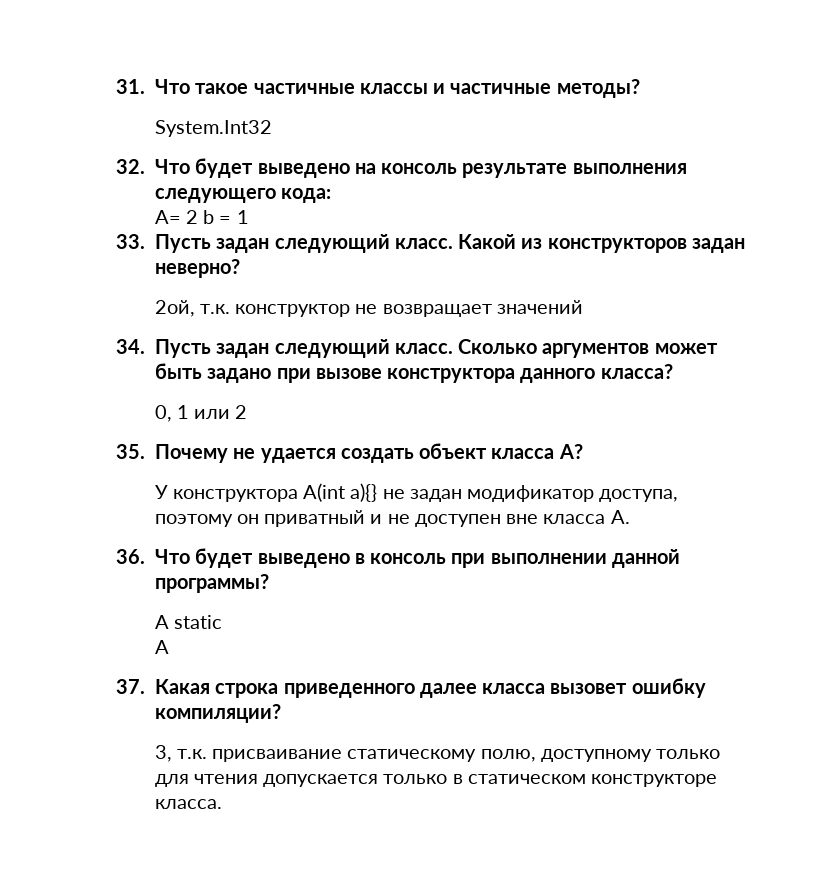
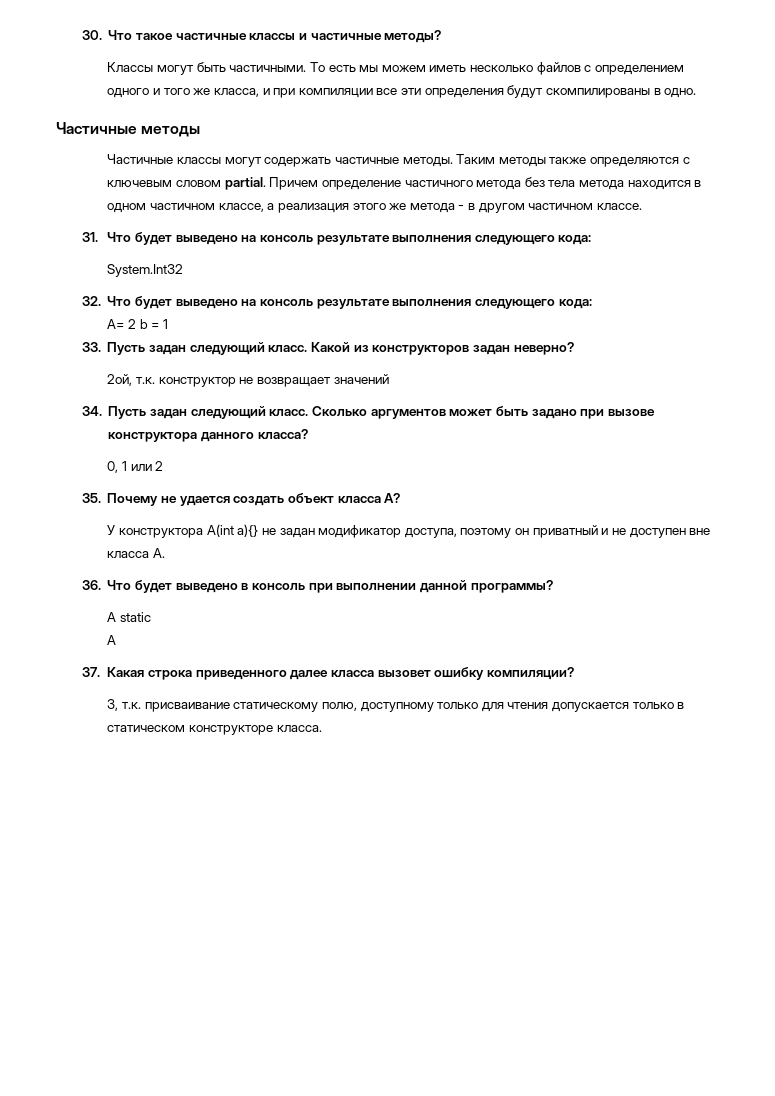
[116,79,146,94] 31. -> [81,30,102,40] 30.
(640, 88) none -> [107,62,685,75] [107,85,697,98] [56,122,201,137] [107,154,690,167] [107,177,702,190] [107,203,643,213] [81,232,592,245] // Классы могут быть частичными. То есть мы можем иметь несколько файлов с определением одного и того же класса, и при компиляции все эти определения будут скомпилированы в одно. // Частичные методы // Частичные классы могут содержать частичные методы. Таким методы также определяются с ключевым словом partial. Причем определение частичного метода без тела метода находится в одном частичном классе, а реализация этого же метода - в другом частичном классе. // 31. Что будет выведено на консоль результате выполнения следующего кода:

